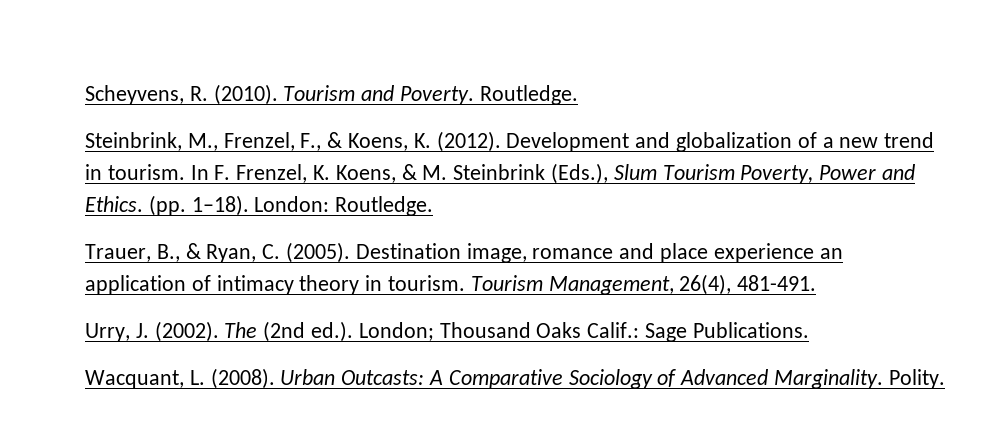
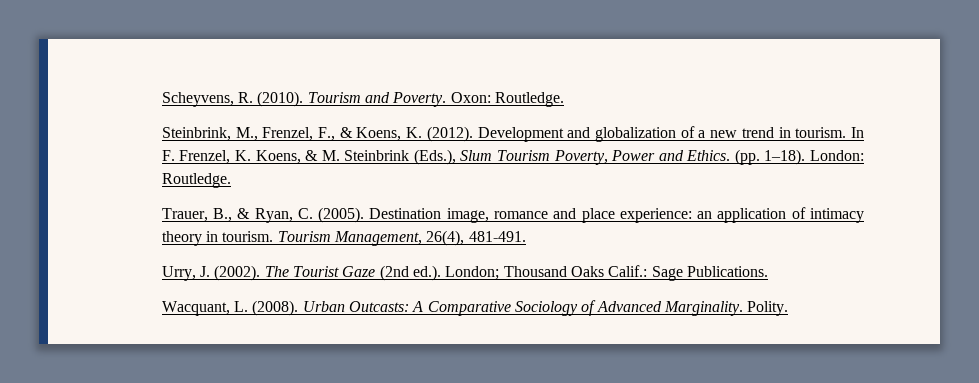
(475, 95) none -> [450,92,491,103] Oxon:
[713,243,814,263] experience -> [619,208,692,223] experience:
(258, 330) none -> [293,266,376,277] Tourist Gaze

